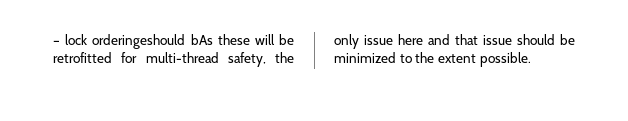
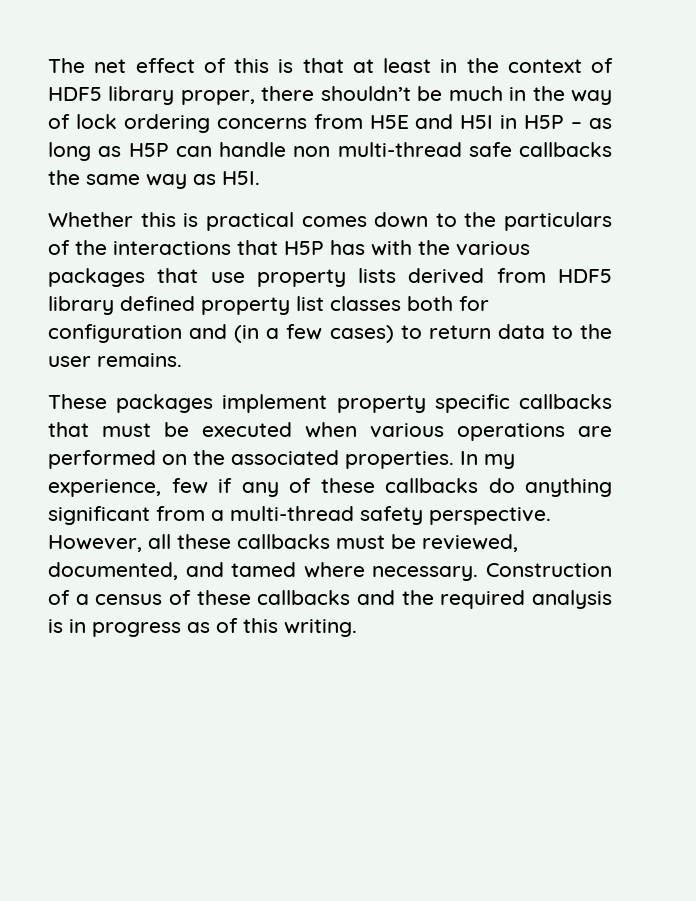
[53,34,294,49] [53,52,294,67] [334,34,575,49] [334,52,531,67] – lock orderingeshould bAs these will be retrofitted for multi-thread safety, the only issue here and that issue should be minimized to the extent possible. -> [48,58,613,73] [48,86,613,105] [48,114,613,133] [48,142,612,161] [48,170,260,189] [48,212,612,231] [48,240,530,256] [48,268,612,287] [48,296,489,315] [48,324,613,343] [48,353,182,367] [48,394,612,413] [48,422,612,441] [48,450,515,469] [48,478,612,497] [48,506,551,525] [48,534,518,552] [48,562,612,581] [48,590,612,609] [48,618,357,637] The net effect of this is that at least in the context of HDF5 library proper, there shouldn’t be much in the way of lock ordering concerns from H5E and H5I in H5P – as long as H5P can handle non multi-thread safe callbacks the same way as H5I. // Whether this is practical comes down to the particulars of the interactions that H5P has with the various packages that use property lists derived from HDF5 library defined property list classes both for configuration and (in a few cases) to return data to the user remains. // These packages implement property specific callbacks that must be executed when various operations are performed on the associated properties. In my experience, few if any of these callbacks do anything significant from a multi-thread safety perspective. However, all these callbacks must be reviewed, documented, and tamed where necessary. Construction of a census of these callbacks and the required analysis is in progress as of this writing.

